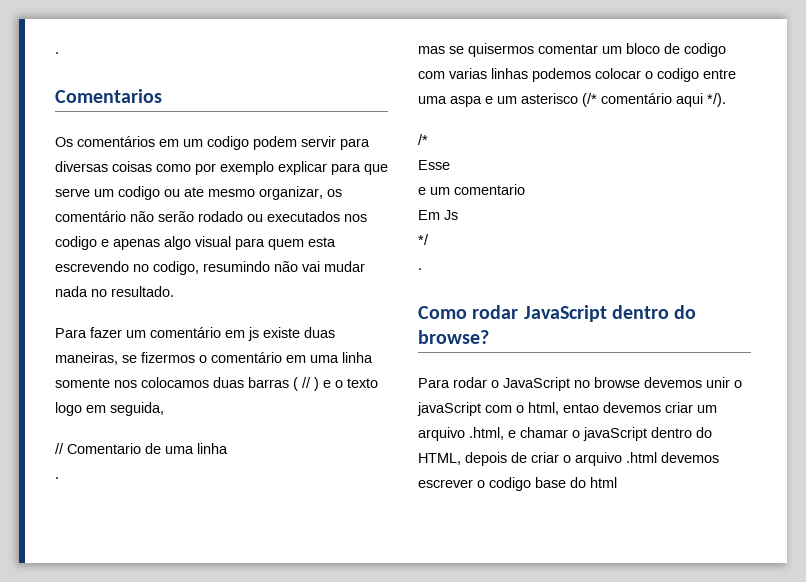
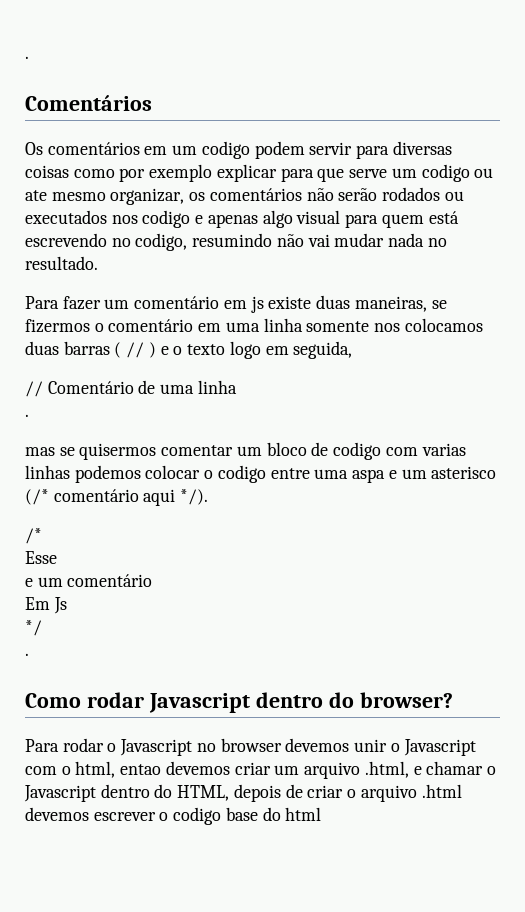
[55,52,59,54] [55,89,162,103] . // Comentarios -> [25,56,29,59] [25,95,152,111] . // Comentários
[55,211,126,222] comentário -> [209,188,302,201] comentários
[198,211,243,222] rodado -> [382,187,441,201] rodados
[308,237,336,247] esta -> [428,211,459,224] está
[67,443,141,454] Comentario -> [47,381,134,394] Comentário
[454,184,525,195] comentario -> [67,574,153,587] comentário
[523,305,697,322] [418,330,489,344] JavaScript dentro do browse? -> [148,692,453,713] Javascript dentro do browser?
[503,377,640,391] JavaScript no browse -> [120,738,282,756] Javascript no browser
[417,402,481,416] javaScript -> [403,739,476,756] Javascript
[583,427,647,441] javaScript -> [24,785,96,802] Javascript

